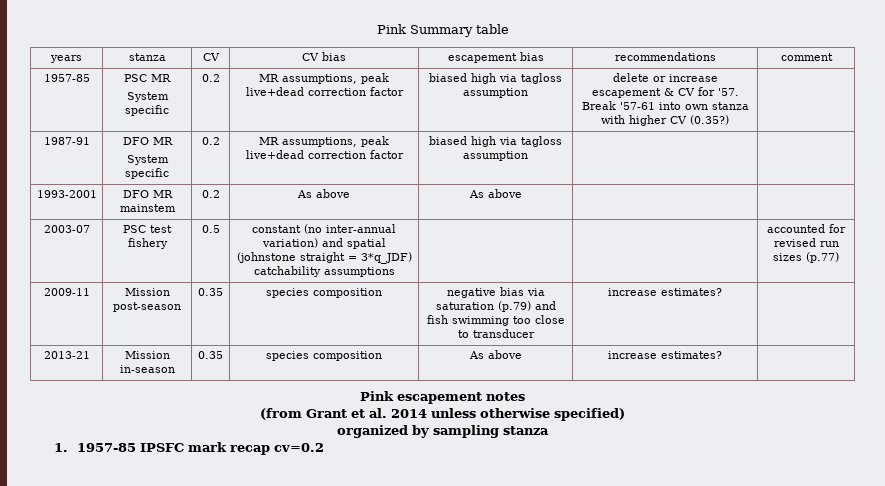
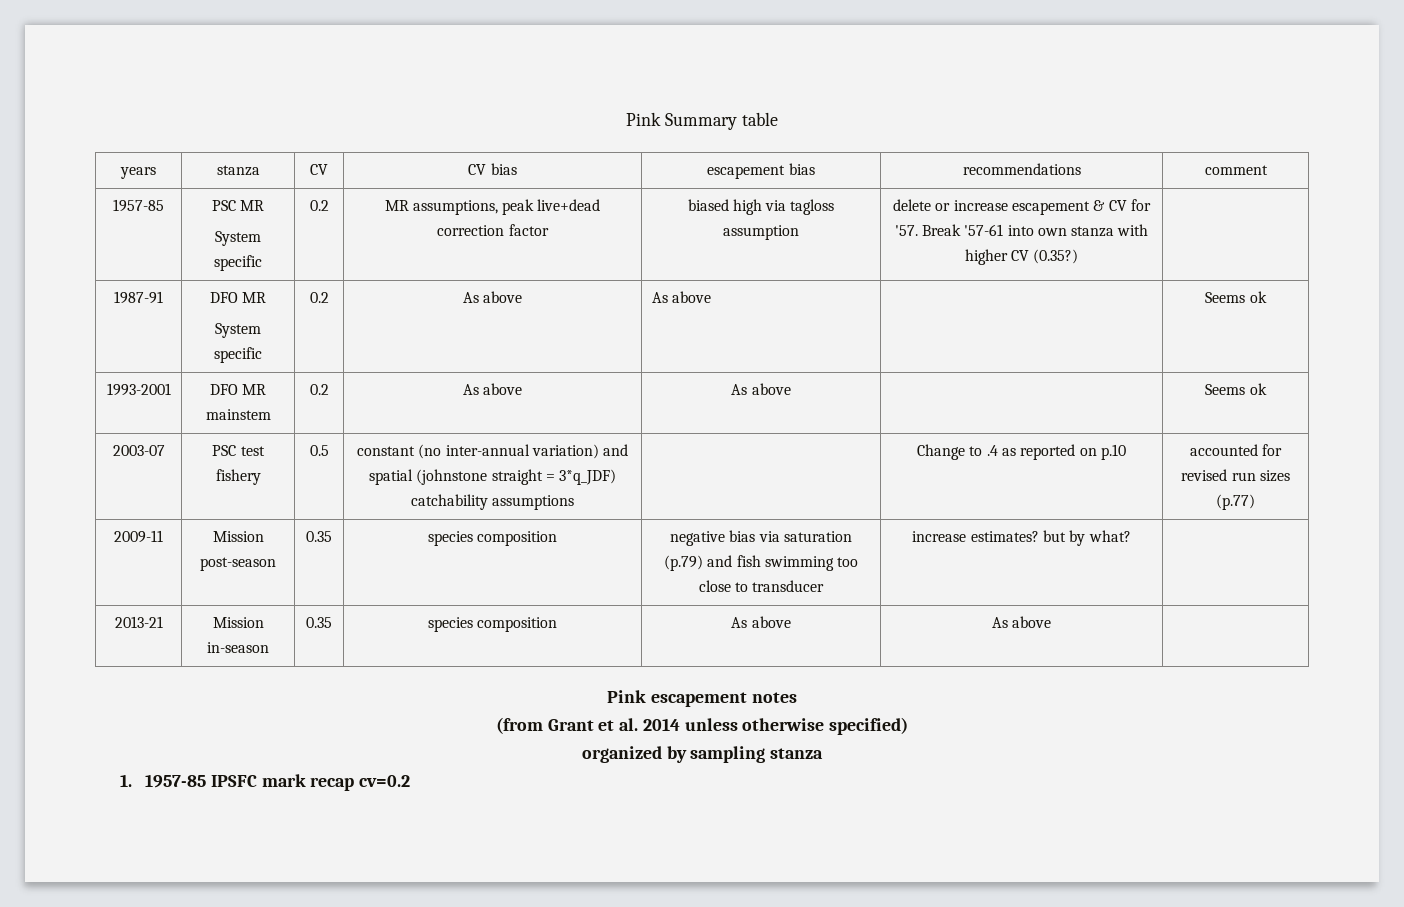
[259,136,389,147] [245,150,404,159] [429,136,562,147] [463,151,528,161] MR assumptions, peak live+dead correction factor | biased high via tagloss assumption | | -> [462,291,523,303] [651,291,712,303] [1205,291,1267,303] As above | As above | | Seems ok
(522, 193) none -> [1205,383,1267,395] Seems ok
(395, 272) none -> [917,444,1126,460] Change to .4 as reported on p.10
(722, 292) none -> [1043,530,1131,546] but by what?
[608,351,722,359] increase estimates? -> [991,616,1052,628] As above

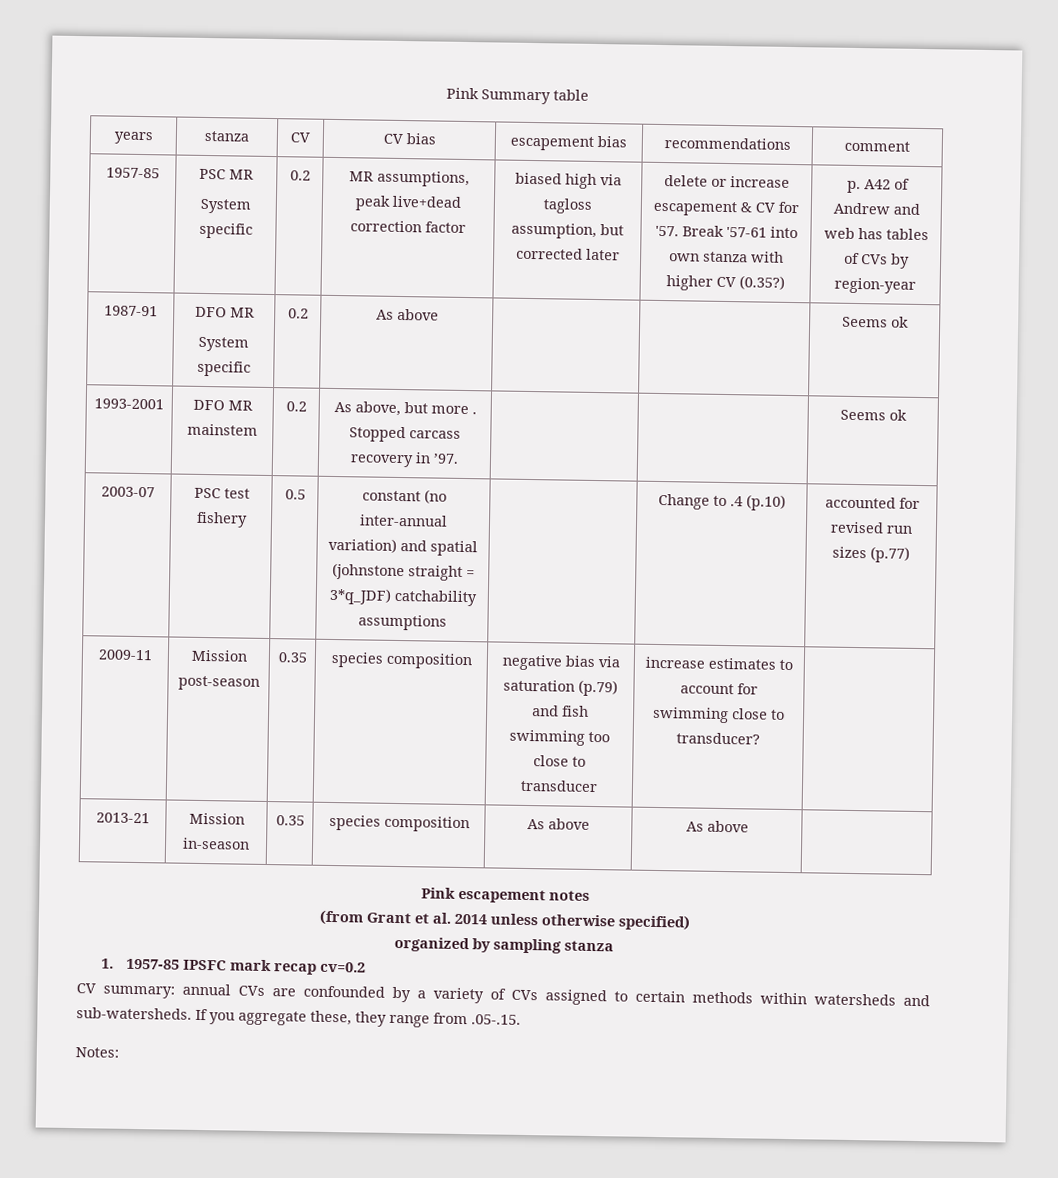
[723,225,799,240] assumption -> [511,222,624,239] [515,247,620,261] assumption, but corrected later
(1079, 256) none -> [846,178,910,194] [832,202,920,215] [823,227,929,241] [843,252,910,269] [834,277,916,294] p. A42 of Andrew and web has tables of CVs by region-year
[651,291,712,303] As above -> (439, 314) none
[483,383,523,395] [731,383,791,395] above | As above -> [354,401,477,417] [349,426,462,443] [350,452,460,468] above, but more . Stopped carcass recovery in ’97. |
[1002,444,1126,460] as reported on p.10 -> [746,494,786,511] (p.10)
[970,530,1131,546] estimates? but by what? -> [708,657,793,671] [680,683,758,695] [652,706,785,724] [676,732,760,745] estimates to account for swimming close to transducer?
(411, 781) none -> [76,983,930,1007] [76,1007,521,1028] [75,1047,119,1058] // CV summary: annual CVs are confounded by a variety of CVs assigned to certain methods within watersheds and sub-watersheds. If you aggregate these, they range from .05-.15. // Notes:

